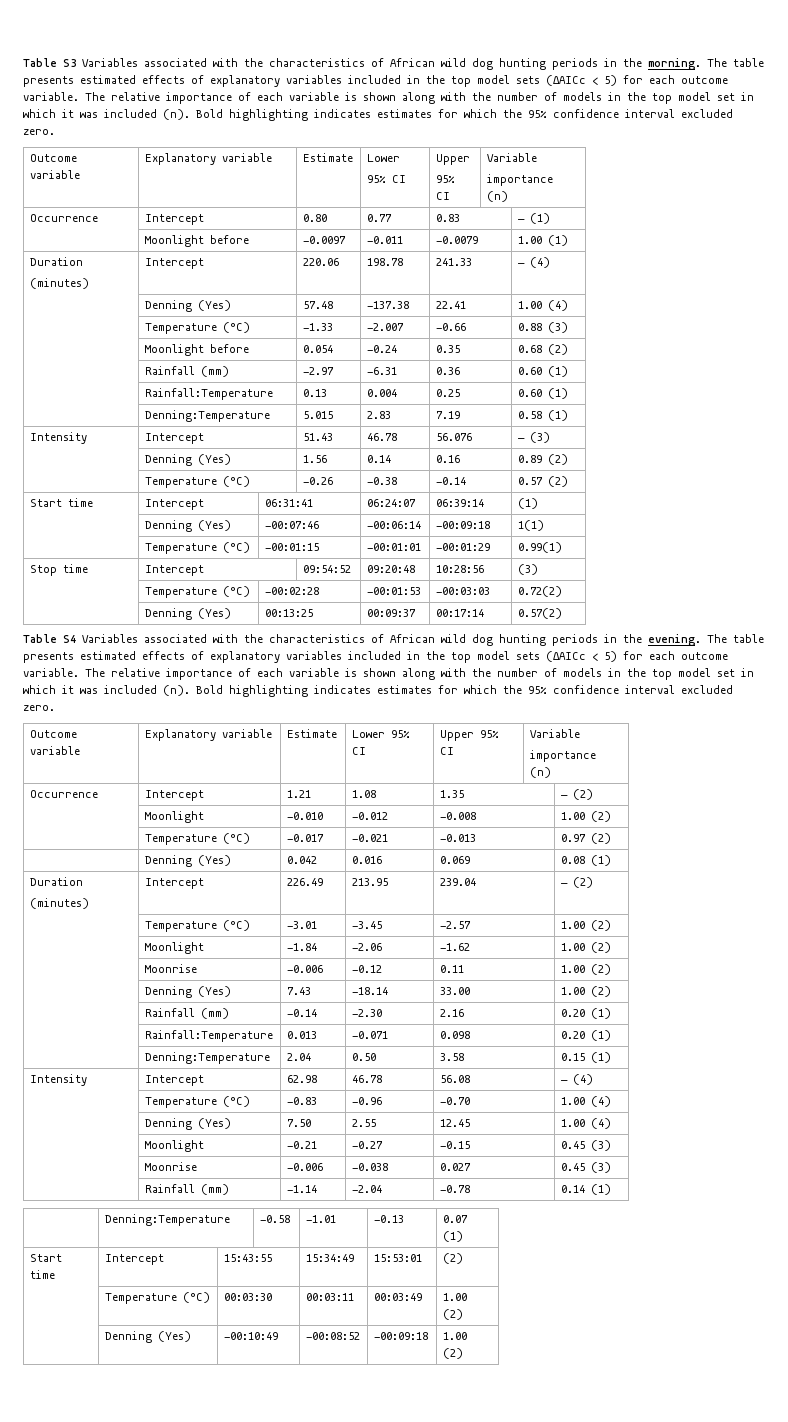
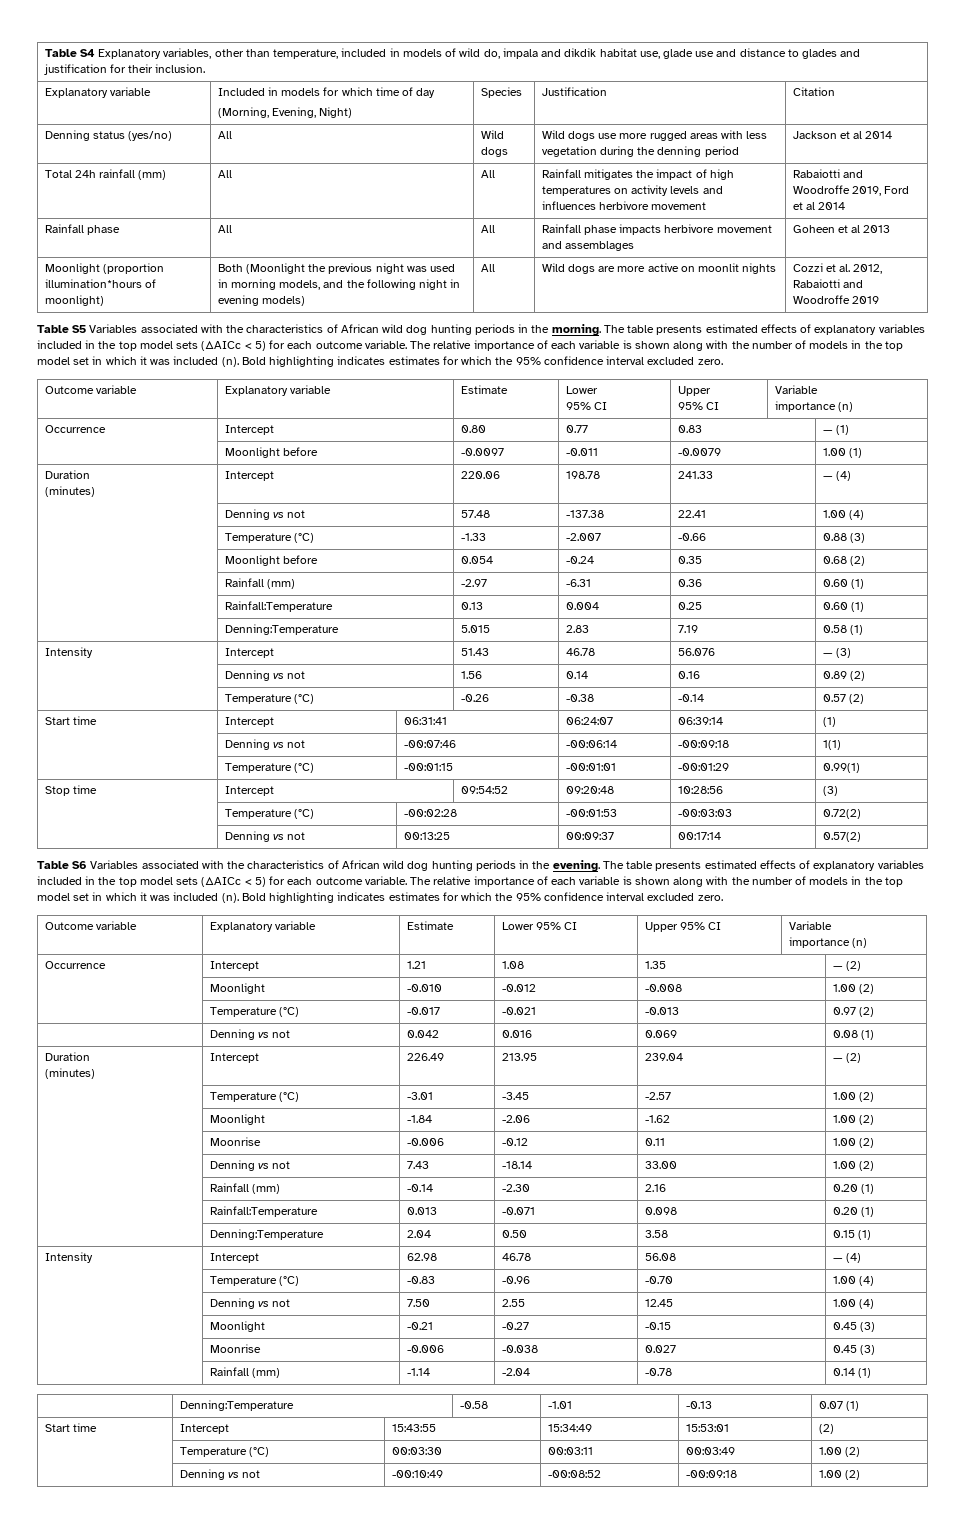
[23,58,76,67] Table S3 -> [44,48,861,59] [43,64,206,75] [44,87,151,98] [217,87,436,98] [217,107,353,118] [480,87,522,98] [541,87,607,96] [792,87,835,96] [44,130,173,141] [217,131,232,139] [480,130,504,139] [480,147,508,157] [541,130,768,141] [541,146,739,157] [792,131,893,139] [44,169,167,180] [217,170,232,178] [480,170,495,178] [541,169,734,180] [541,185,723,196] [541,201,707,210] [792,169,863,178] [792,185,910,196] [792,202,846,210] [44,224,120,235] [217,225,232,233] [480,225,495,233] [541,224,772,235] [541,241,634,251] [792,225,891,233] [44,263,164,274] [44,279,156,288] [44,295,104,306] [217,263,456,274] [217,279,461,290] [217,295,305,306] [480,264,495,272] [541,263,777,274] [792,263,883,274] [792,279,863,288] [792,295,879,304] [37,325,87,333] Table S4 Explanatory variables, other than temperature, included in models of wild do, impala and dikdik habitat use, glade use and distance to glades and justification for their inclusion. // Explanatory variable | Included in models for which time of day // (Morning, Evening, Night) | Species | Justification | Citation // Denning status (yes/no) | All | Wild dogs | Wild dogs use more rugged areas with less vegetation during the denning period | Jackson et al 2014 // Total 24h rainfall (mm) | All | All | Rainfall mitigates the impact of high temperatures on activity levels and influences herbivore movement | Rabaiotti and Woodroffe 2019, Ford et al 2014 // Rainfall phase | All | All | Rainfall phase impacts herbivore movement and assemblages | Goheen et al 2013 // Moonlight (proportion illumination*hours of moonlight) | Both (Moonlight the previous night was used in morning models, and the following night in evening models) | All | Wild dogs are more active on moonlit nights | Cozzi et al. 2012, Rabaiotti and Woodroffe 2019 // Table S5
[197,300,231,311] (Yes) -> [272,510,306,518] vs not
[197,454,231,465] (Yes) -> [272,671,306,679] vs not
[197,520,231,531] (Yes) -> [272,740,306,748] vs not
[197,608,231,619] (Yes) -> [272,832,306,840] vs not
[63,635,76,643] S4 -> [72,861,88,869] S6
[197,855,231,866] (Yes) -> [257,1030,291,1038] vs not
[197,986,231,997] (Yes) -> [257,1161,291,1169] vs not
[197,1118,231,1129] (Yes) -> [257,1299,291,1307] vs not
[157,1331,191,1342] (Yes) -> [227,1470,261,1478] vs not

